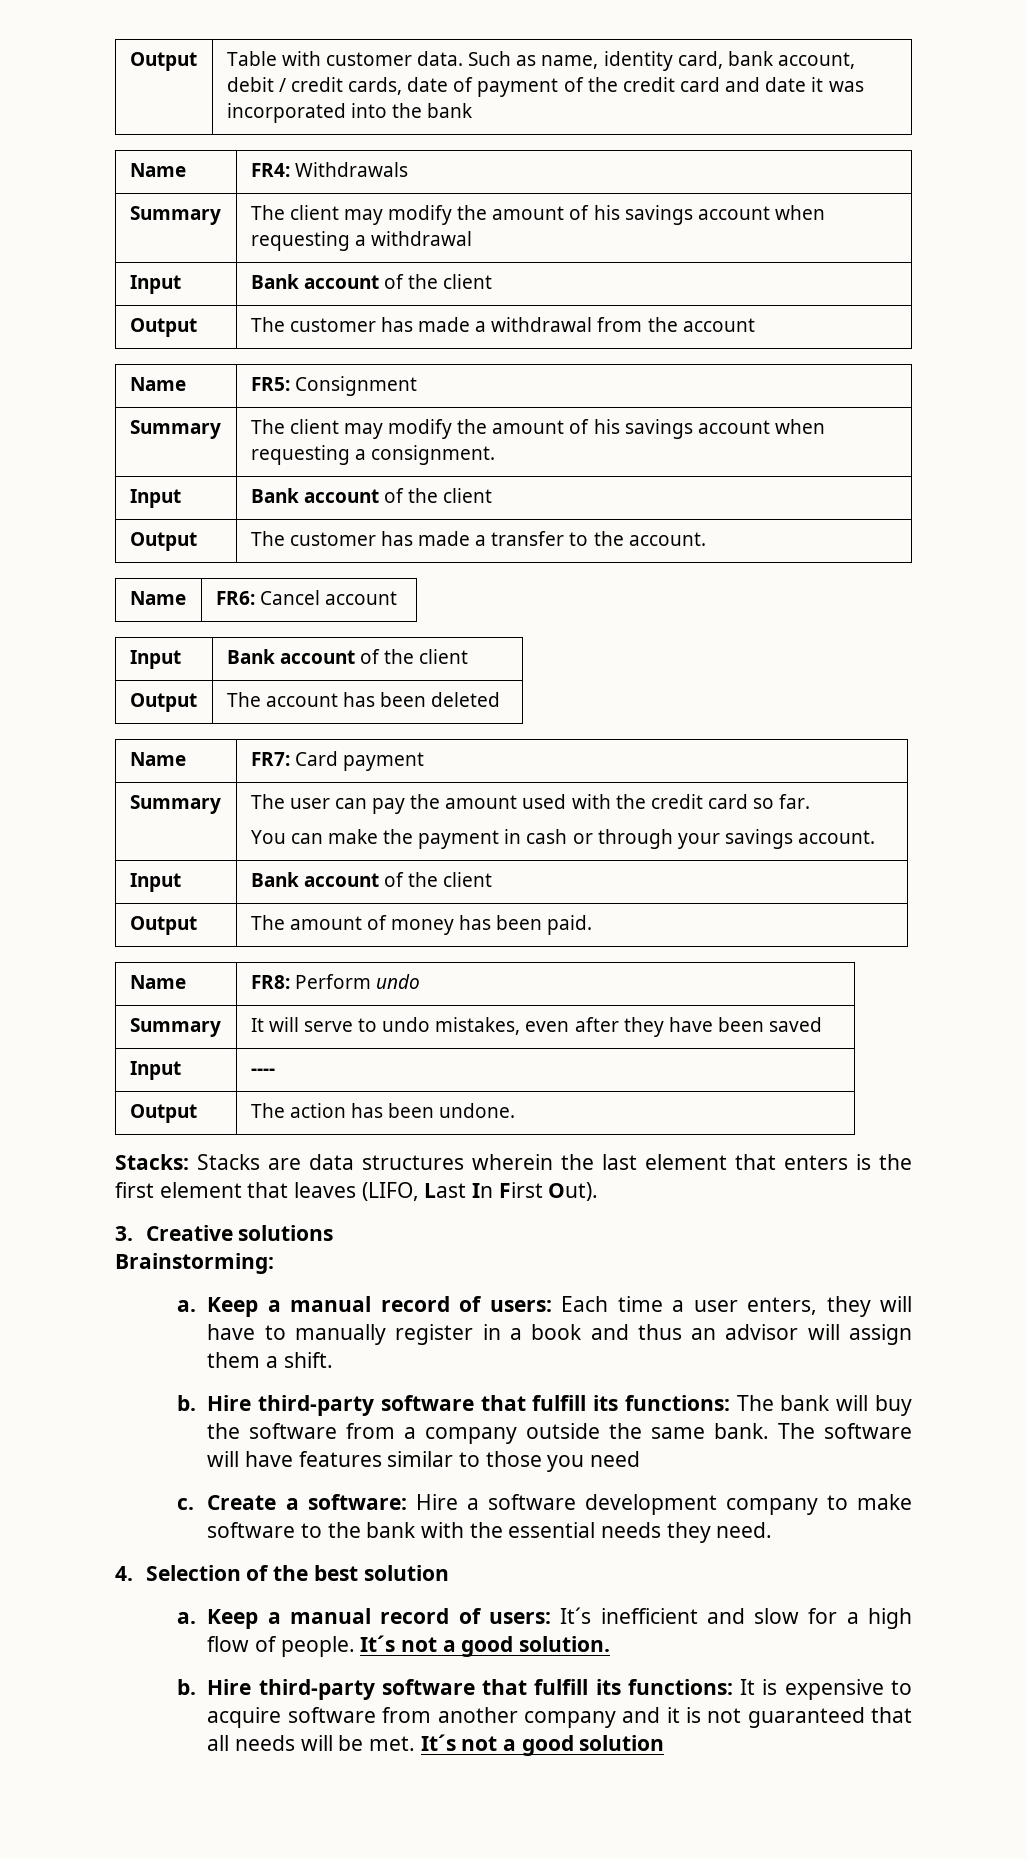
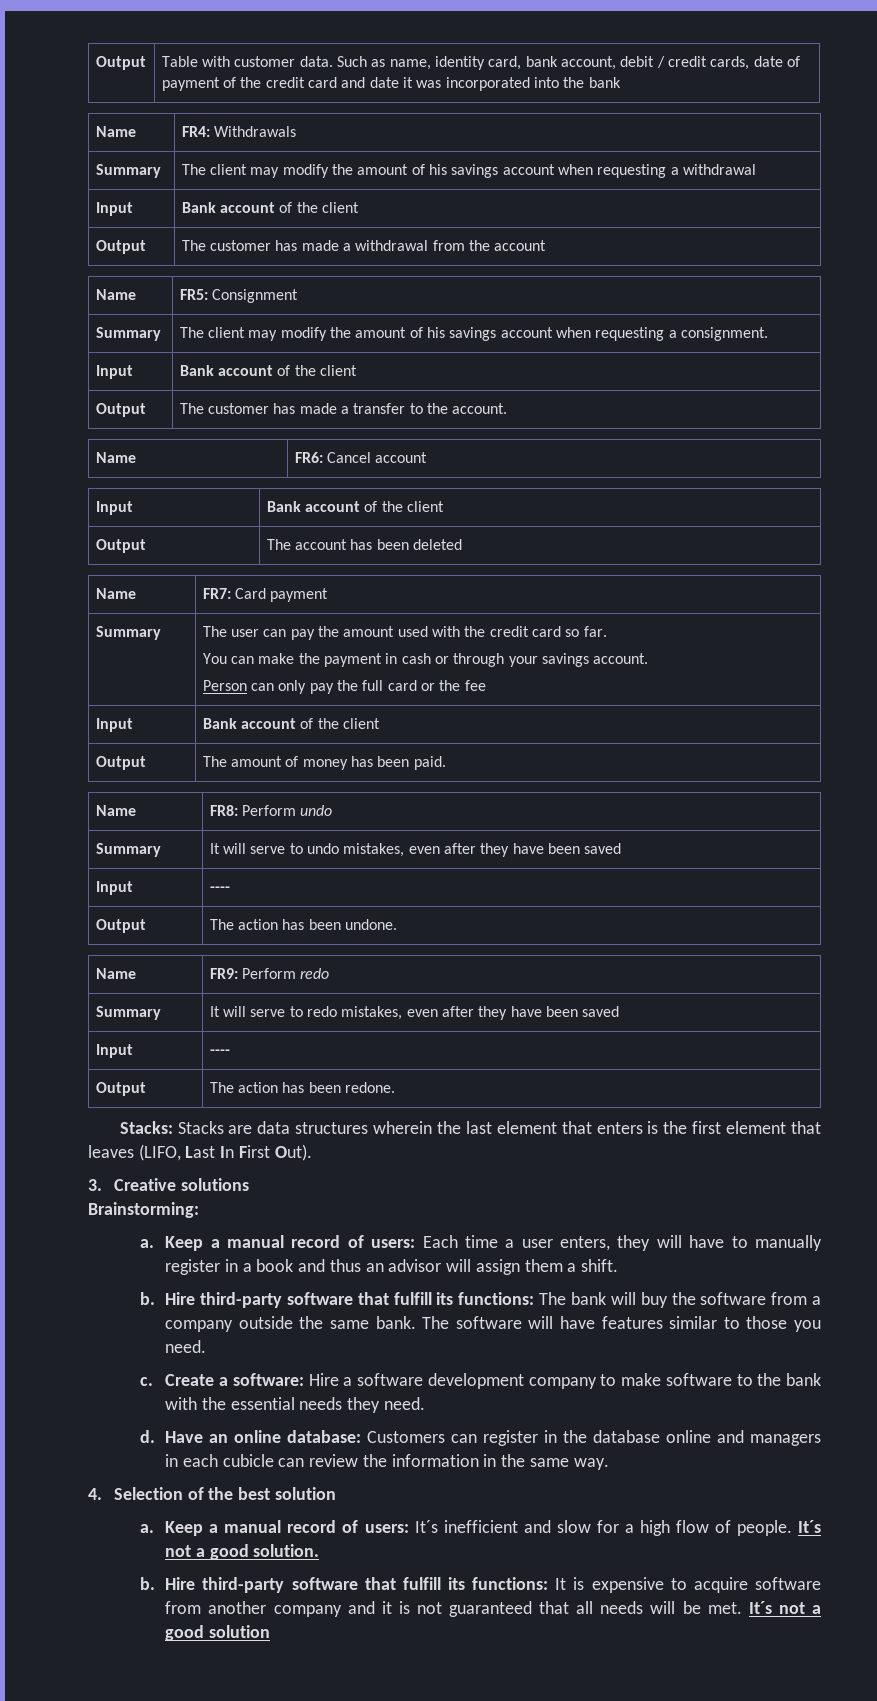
(876, 837) none -> [202,680,486,694] // Person can only pay the full card or the fee
(516, 1110) none -> [95,968,136,979] [209,968,330,979] [95,1006,161,1020] [209,1006,620,1020] [95,1044,133,1058] [209,1049,230,1055] [95,1082,146,1096] [209,1082,396,1093] // Name | FR9: Perform redo // Summary | It will serve to redo mistakes, even after they have been saved // Input | ---- // Output | The action has been redone.
[590,1451,641,1467] need -> [165,1340,207,1353] need.
(773, 1530) none -> [139,1430,822,1446] [165,1454,609,1470] // d. Have an online database: Customers can register in the database online and managers in each cubicle can review the information in the same way.

